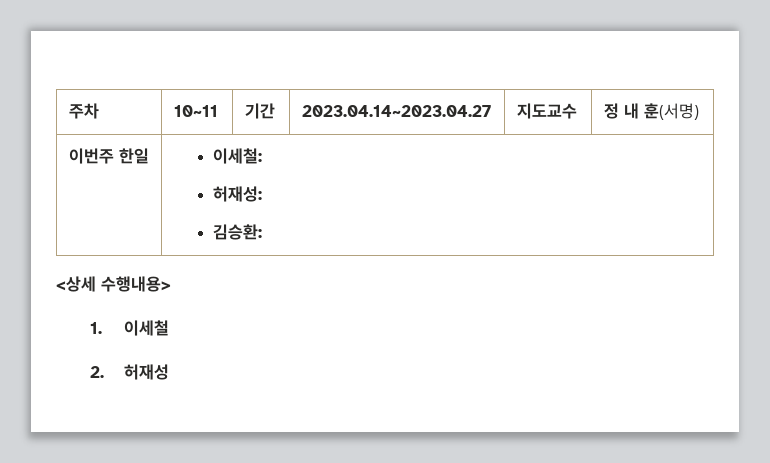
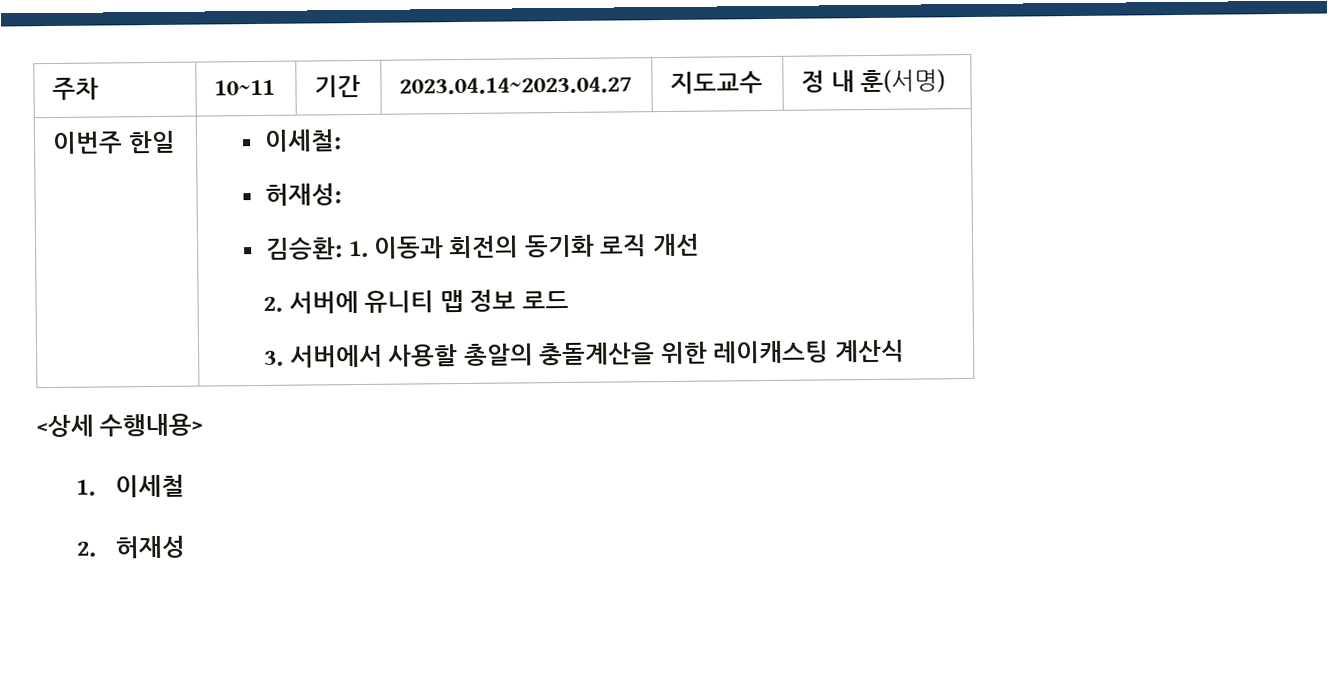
(262, 232) none -> [348,233,700,259] [263,289,569,314] [264,339,905,368] 1. 이동과 회전의 동기화 로직 개선 // 2. 서버에 유니티 맵 정보 로드 // 3. 서버에서 사용할 총알의 충돌계산을 위한 레이캐스팅 계산식

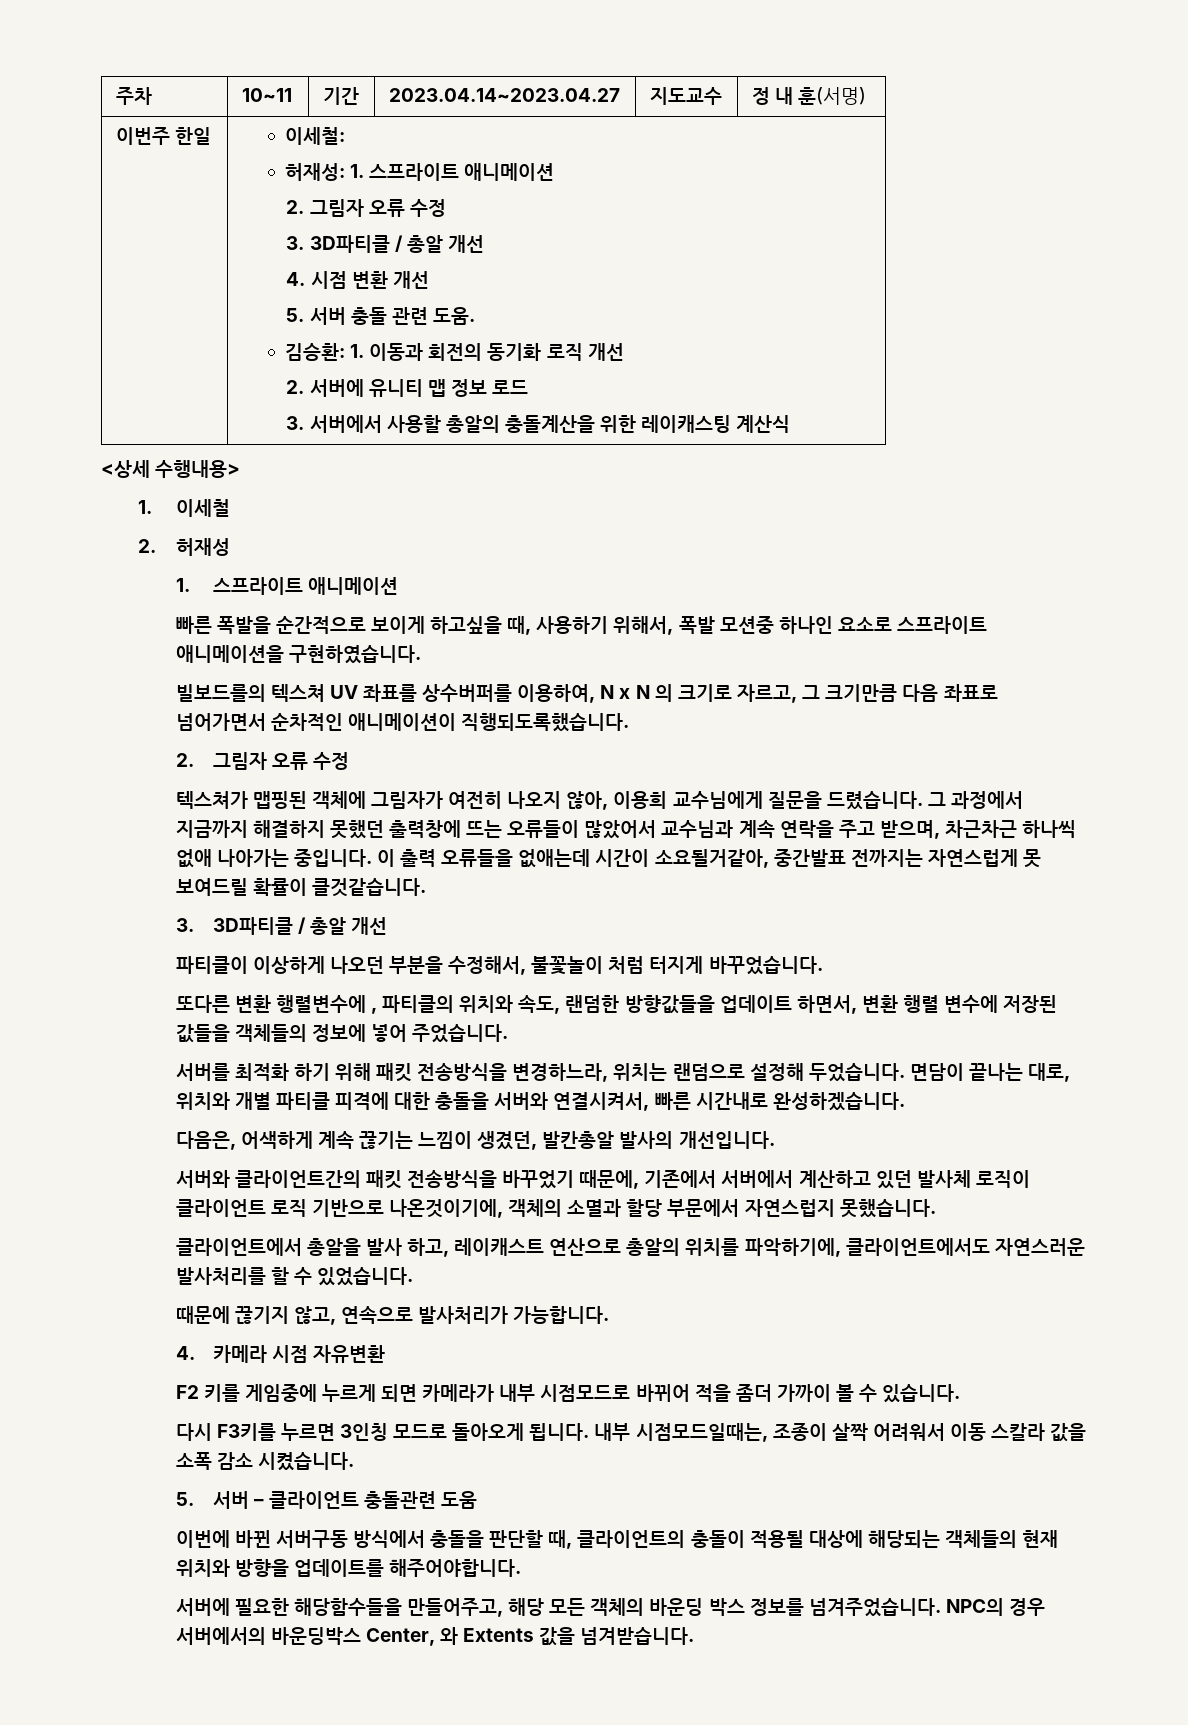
(343, 194) none -> [350,163,555,181] [286,199,446,217] [286,235,484,253] [286,271,429,289] [286,307,475,325] 1. 스프라이트 애니메이션 // 2. 그림자 오류 수정 // 3. 3D파티클 / 총알 개선 // 4. 시점 변환 개선 // 5. 서버 충돌 관련 도움.
(187, 547) none -> [175,577,398,595] [175,616,988,635] [175,645,421,664] [175,684,998,703] [175,713,629,732] [175,752,350,770] [175,791,1024,810] [175,820,1077,839] [175,849,1042,868] [175,878,426,897] [175,917,388,935] [175,956,823,975] [175,995,1058,1014] [175,1024,509,1043] [175,1063,1071,1082] [175,1092,905,1111] [175,1131,775,1150] [175,1170,1031,1189] [175,1199,936,1218] [175,1238,1085,1257] [175,1267,413,1286] [175,1306,610,1325] [175,1345,386,1363] [175,1384,961,1403] [175,1423,1087,1442] [175,1452,354,1471] [175,1491,478,1509] [175,1530,1059,1549] [175,1559,521,1577] [175,1598,1046,1617] [175,1627,695,1646] // 1. 스프라이트 애니메이션 // 빠른 폭발을 순간적으로 보이게 하고싶을 때, 사용하기 위해서, 폭발 모션중 하나인 요소로 스프라이트 애니메이션을 구현하였습니다. // 빌보드를의 텍스쳐 UV 좌표를 상수버퍼를 이용하여, N x N 의 크기로 자르고, 그 크기만큼 다음 좌표로 넘어가면서 순차적인 애니메이션이 직행되도록했습니다. // 2. 그림자 오류 수정 // 텍스쳐가 맵핑된 객체에 그림자가 여전히 나오지 않아, 이용희 교수님에게 질문을 드렸습니다. 그 과정에서 지금까지 해결하지 못했던 출력창에 뜨는 오류들이 많았어서 교수님과 계속 연락을 주고 받으며, 차근차근 하나씩 없애 나아가는 중입니다. 이 출력 오류들을 없애는데 시간이 소요될거같아, 중간발표 전까지는 자연스럽게 못 보여드릴 확률이 클것같습니다. // 3. 3D파티클 / 총알 개선 // 파티클이 이상하게 나오던 부분을 수정해서, 불꽃놀이 처럼 터지게 바꾸었습니다. // 또다른 변환 행렬변수에 , 파티클의 위치와 속도, 랜덤한 방향값들을 업데이트 하면서, 변환 행렬 변수에 저장된 값들을 객체들의 정보에 넣어 주었습니다. // 서버를 최적화 하기 위해 패킷 전송방식을 변경하느라, 위치는 랜덤으로 설정해 두었습니다. 면담이 끝나는 대로, 위치와 개별 파티클 피격에 대한 충돌을 서버와 연결시켜서, 빠른 시간내로 완성하겠습니다. // 다음은, 어색하게 계속 끊기는 느낌이 생겼던, 발칸총알 발사의 개선입니다. // 서버와 클라이언트간의 패킷 전송방식을 바꾸었기 때문에, 기존에서 서버에서 계산하고 있던 발사체 로직이 클라이언트 로직 기반으로 나온것이기에, 객체의 소멸과 할당 부문에서 자연스럽지 못했습니다. // 클라이언트에서 총알을 발사 하고, 레이캐스트 연산으로 총알의 위치를 파악하기에, 클라이언트에서도 자연스러운 발사처리를 할 수 있었습니다. // 때문에 끊기지 않고, 연속으로 발사처리가 가능합니다. // 4. 카메라 시점 자유변환 // F2 키를 게임중에 누르게 되면 카메라가 내부 시점모드로 바뀌어 적을 좀더 가까이 볼 수 있습니다. // 다시 F3키를 누르면 3인칭 모드로 돌아오게 됩니다. 내부 시점모드일때는, 조종이 살짝 어려워서 이동 스칼라 값을 소폭 감소 시켰습니다. // 5. 서버 – 클라이언트 충돌관련 도움 // 이번에 바뀐 서버구동 방식에서 충돌을 판단할 때, 클라이언트의 충돌이 적용될 대상에 해당되는 객체들의 현재 위치와 방향을 업데이트를 해주어야합니다. // 서버에 필요한 해당함수들을 만들어주고, 해당 모든 객체의 바운딩 박스 정보를 넘겨주었습니다. NPC의 경우 서버에서의 바운딩박스 Center, 와 Extents 값을 넘겨받습니다.

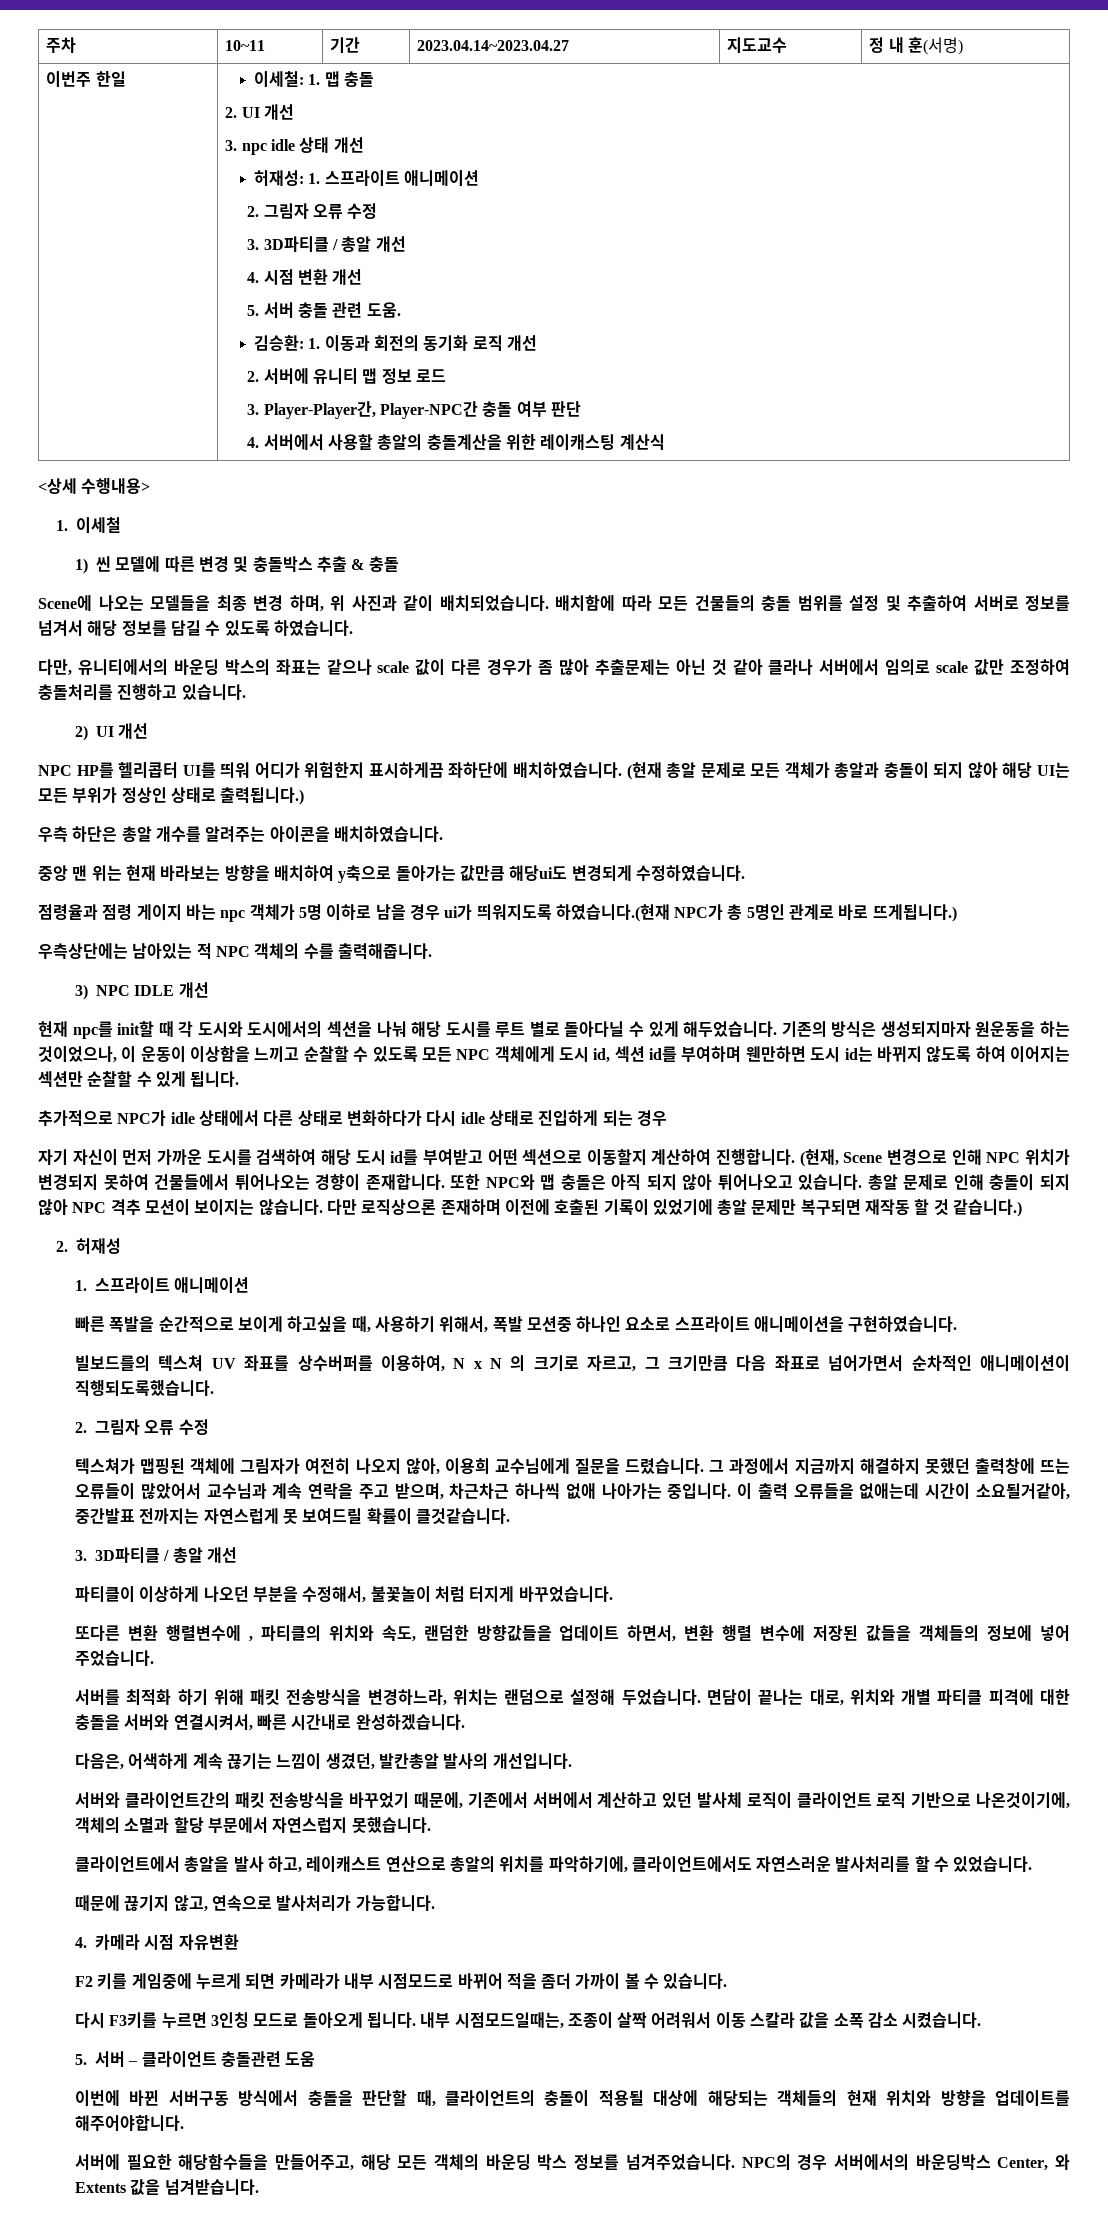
(345, 136) none -> [308,71,374,87] [225,104,294,120] [225,137,364,155] 1. 맵 충돌 // 2. UI 개선 // 3. npc idle 상태 개선
(305, 423) none -> [263,401,582,419] [247,437,260,448] Player-Player간, Player-NPC간 충돌 여부 판단 // 4.
(230, 508) none -> [74,556,399,574] [38,595,1070,612] [38,620,353,636] [38,659,1071,676] [38,683,246,700] [74,723,149,741] [38,762,1070,780] [38,787,305,805] [38,826,443,843] [38,865,745,883] [38,904,957,922] [38,943,432,960] [74,982,209,1000] [38,1021,1070,1039] [38,1046,1071,1063] [38,1071,240,1087] [38,1110,667,1127] [38,1148,1070,1167] [38,1174,1070,1191] [38,1199,1023,1217] // 1) 씬 모델에 따른 변경 및 충돌박스 추출 & 충돌 // Scene에 나오는 모델들을 최종 변경 하며, 위 사진과 같이 배치되었습니다. 배치함에 따라 모든 건물들의 충돌 범위를 설정 및 추출하여 서버로 정보를 넘겨서 해당 정보를 담길 수 있도록 하였습니다. // 다만, 유니티에서의 바운딩 박스의 좌표는 같으나 scale 값이 다른 경우가 좀 많아 추출문제는 아닌 것 같아 클라나 서버에서 임의로 scale 값만 조정하여 충돌처리를 진행하고 있습니다. // 2) UI 개선 // NPC HP를 헬리콥터 UI를 띄워 어디가 위험한지 표시하게끔 좌하단에 배치하였습니다. (현재 총알 문제로 모든 객체가 총알과 충돌이 되지 않아 해당 UI는 모든 부위가 정상인 상태로 출력됩니다.) // 우측 하단은 총알 개수를 알려주는 아이콘을 배치하였습니다. // 중앙 맨 위는 현재 바라보는 방향을 배치하여 y축으로 돌아가는 값만큼 해당ui도 변경되게 수정하였습니다. // 점령율과 점령 게이지 바는 npc 객체가 5명 이하로 남을 경우 ui가 띄워지도록 하였습니다.(현재 NPC가 총 5명인 관계로 바로 뜨게됩니다.) // 우측상단에는 남아있는 적 NPC 객체의 수를 출력해줍니다. // 3) NPC IDLE 개선 // 현재 npc를 init할 때 각 도시와 도시에서의 섹션을 나눠 해당 도시를 루트 별로 돌아다닐 수 있게 해두었습니다. 기존의 방식은 생성되지마자 원운동을 하는 것이었으나, 이 운동이 이상함을 느끼고 순찰할 수 있도록 모든 NPC 객체에게 도시 id, 섹션 id를 부여하며 웬만하면 도시 id는 바뀌지 않도록 하여 이어지는 섹션만 순찰할 수 있게 됩니다. // 추가적으로 NPC가 idle 상태에서 다른 상태로 변화하다가 다시 idle 상태로 진입하게 되는 경우 // 자기 자신이 먼저 가까운 도시를 검색하여 해당 도시 id를 부여받고 어떤 섹션으로 이동할지 계산하여 진행합니다. (현재, Scene 변경으로 인해 NPC 위치가 변경되지 못하여 건물들에서 튀어나오는 경향이 존재합니다. 또한 NPC와 맵 충돌은 아직 되지 않아 튀어나오고 있습니다. 총알 문제로 인해 충돌이 되지 않아 NPC 격추 모션이 보이지는 않습니다. 다만 로직상으론 존재하며 이전에 호출된 기록이 있었기에 총알 문제만 복구되면 재작동 할 것 같습니다.)

